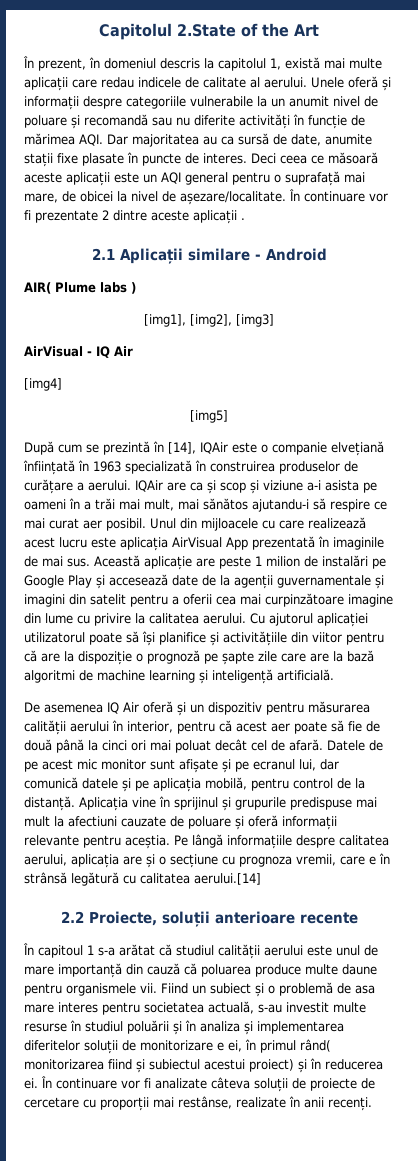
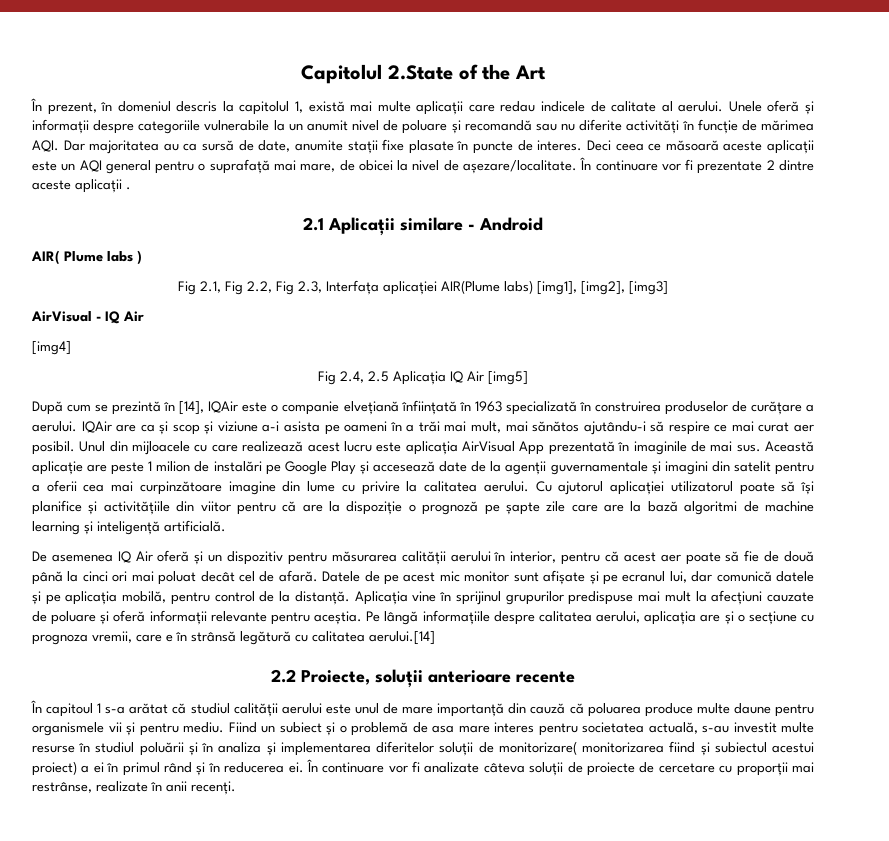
(136, 288) none -> [178,280,533,295] Fig 2.1, Fig 2.2, Fig 2.3, Interfața aplicației AIR(Plume labs)
(62, 384) none -> [318,371,484,385] Fig 2.4, 2.5 Aplicația IQ Air
[252,499,309,512] ajutandu-i -> [583,421,646,435] ajutându-i
[222,797,286,811] și grupurile -> [505,591,564,605] grupurilor
[68,816,117,827] afectiuni -> [711,590,763,605] afecțiuni
[140,983,157,993] vii. -> [108,722,224,736] vii și pentru mediu.
[140,1039,331,1053] monitorizare e ei, în primul rând( -> [498,741,577,755] monitorizare(
(294, 1065) none -> [81,762,192,776] a ei în primul rând
[178,1096,232,1109] restânse, -> [32,782,92,793] restrânse,

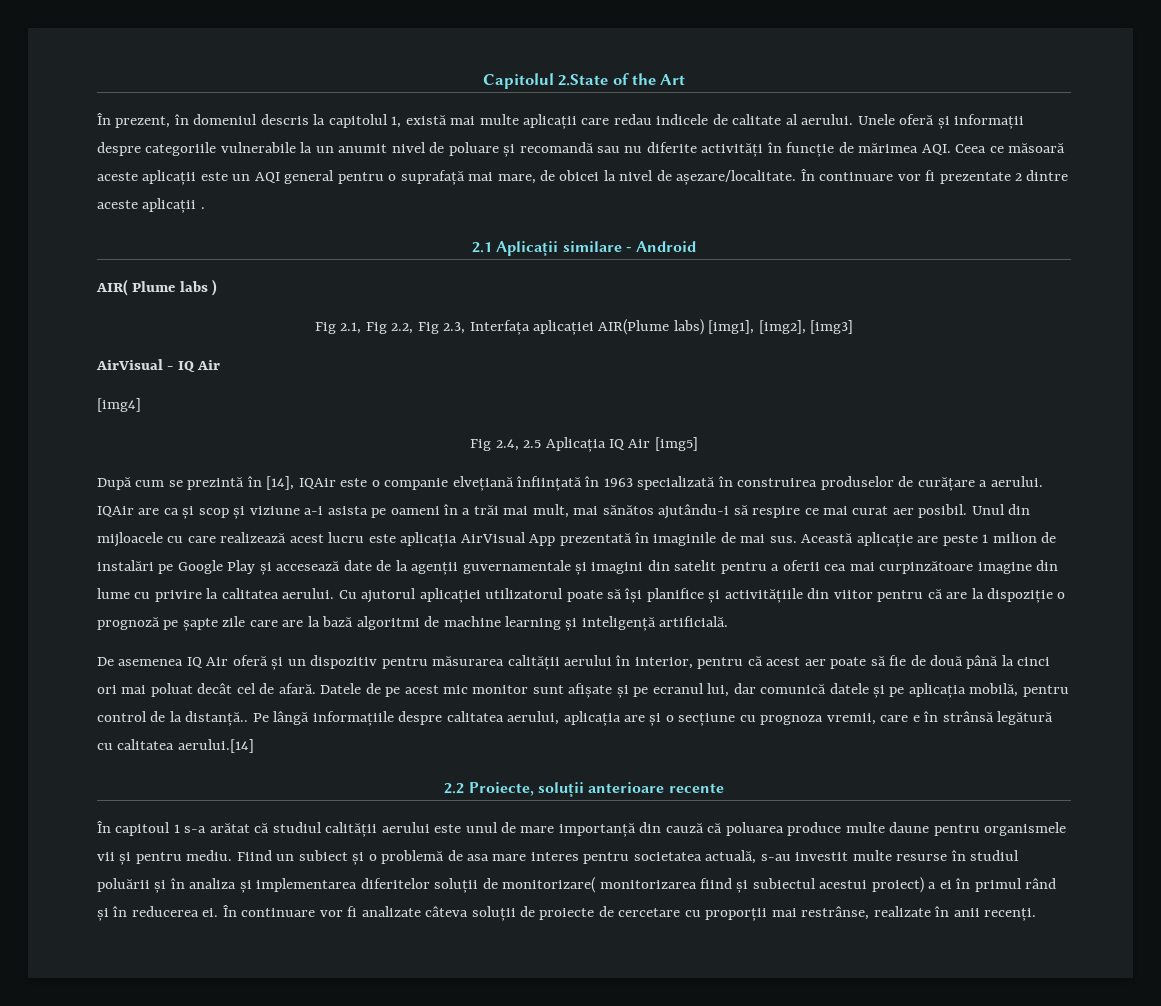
[63,139,644,154] Dar majoritatea au ca sursă de date, anumite stații fixe plasate în puncte de interes. Deci ceea -> [955,144,987,153] Ceea
[294,590,814,605] [32,610,363,625] distanță. Aplicația vine în sprijinul grupurilor predispuse mai mult la afecțiuni cauzate de poluare și oferă informații relevante pentru aceștia. -> [185,711,249,726] distanță..

